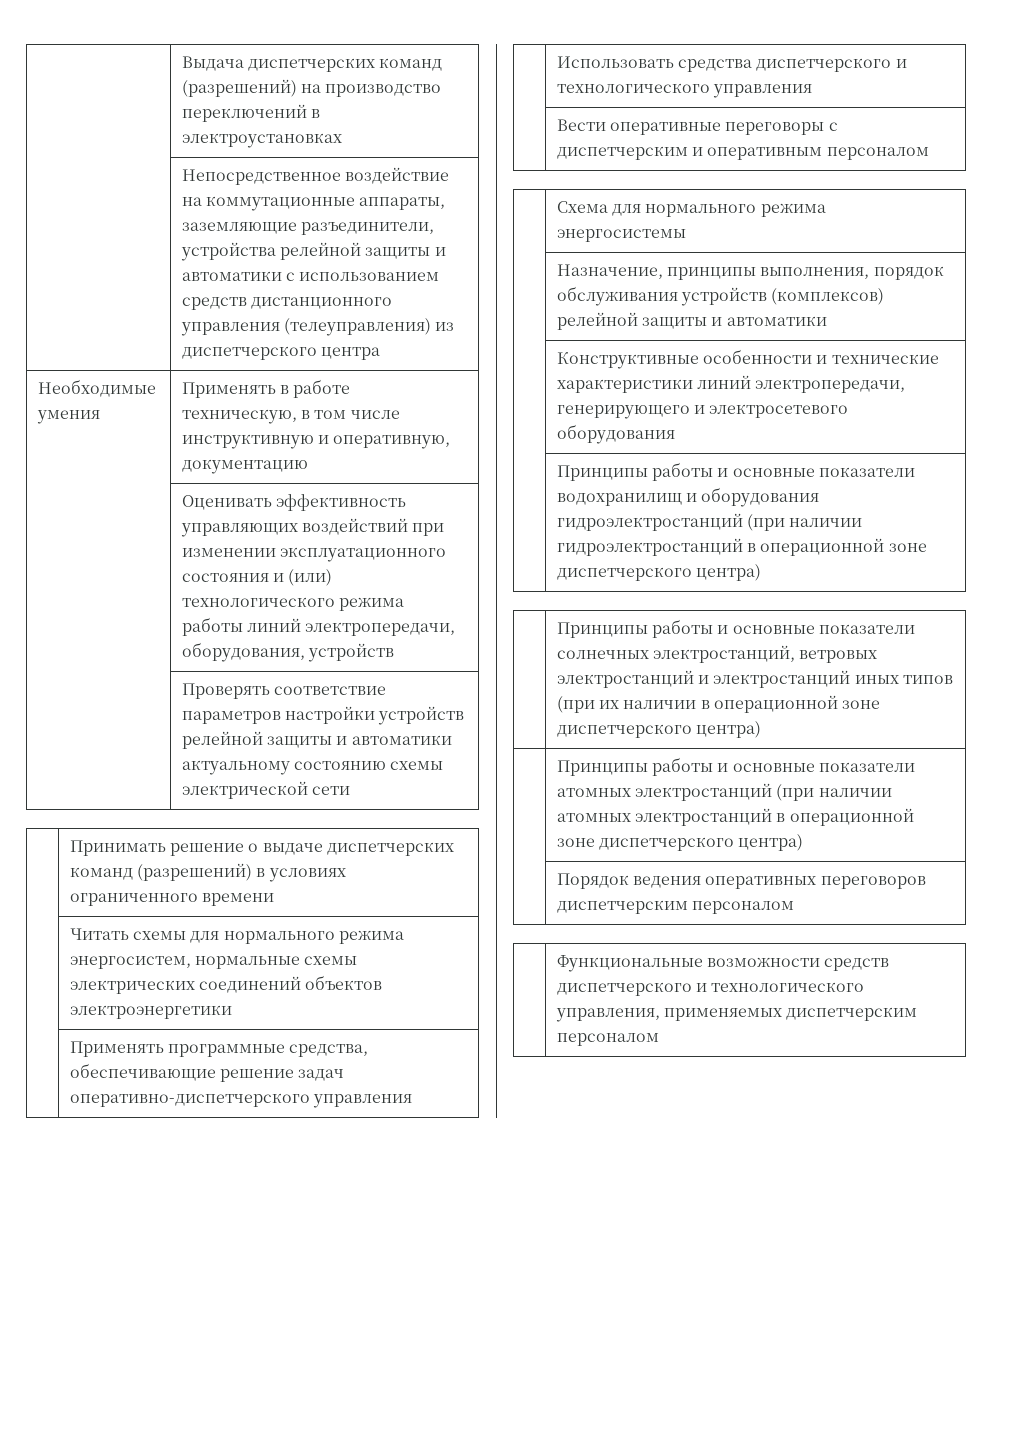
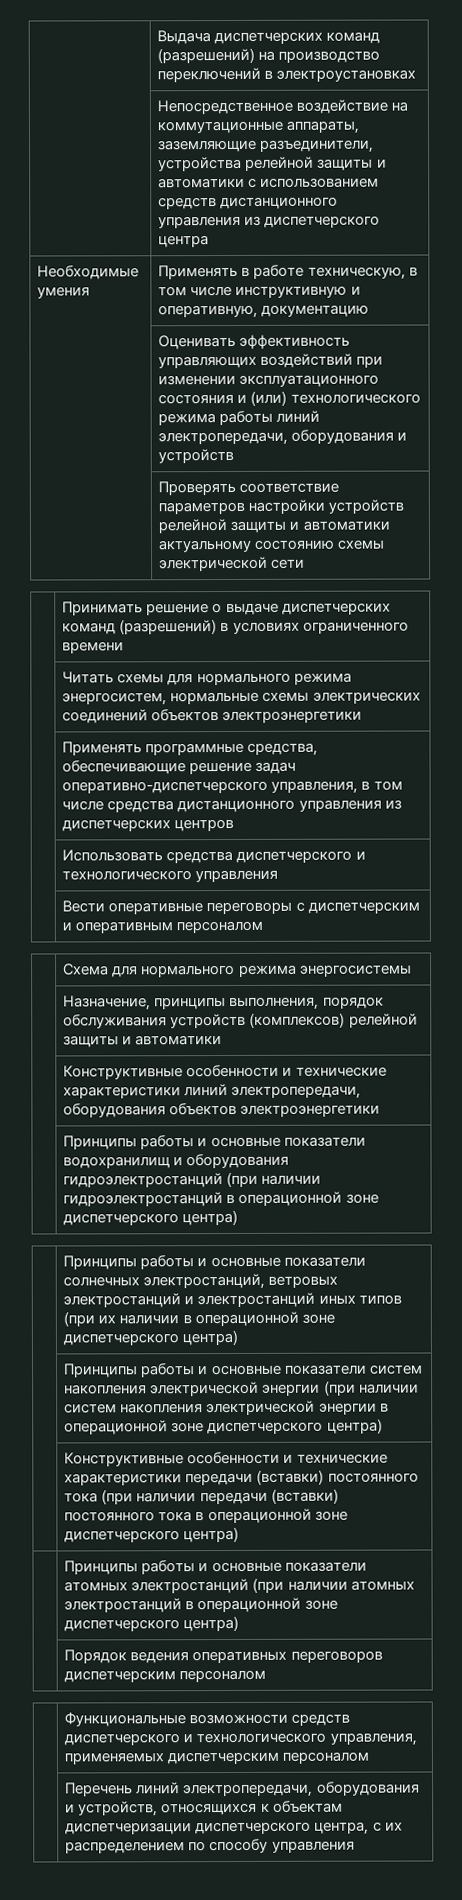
[284,318,432,336] (телеуправления) -> (242, 222) none
[181,642,305,662] оборудования, -> [291,429,408,444] оборудования и
[313,1094,413,1108] управления -> [271,780,403,794] [62,799,402,813] [62,818,235,832] управления, в том числе средства дистанционного управления из диспетчерских центров
[556,404,849,419] [556,424,675,444] генерирующего и электросетевого оборудования -> [63,1102,381,1118] оборудования объектов электроэнергетики
(762, 729) none -> [64,1363,423,1378] [64,1380,419,1397] [64,1400,389,1416] [64,1418,383,1435] [64,1451,388,1467] [64,1469,419,1486] [64,1488,339,1505] [64,1508,348,1524] [64,1526,240,1543] // | Принципы работы и основные показатели систем накопления электрической энергии (при наличии систем накопления электрической энергии в операционной зоне диспетчерского центра) // | Конструктивные особенности и технические характеристики передачи (вставки) постоянного тока (при наличии передачи (вставки) постоянного тока в операционной зоне диспетчерского центра)
(659, 1039) none -> [65,1781,420,1798] [65,1800,343,1817] [65,1821,403,1835] [65,1838,355,1854] // | Перечень линий электропередачи, оборудования и устройств, относящихся к объектам диспетчеризации диспетчерского центра, с их распределением по способу управления

